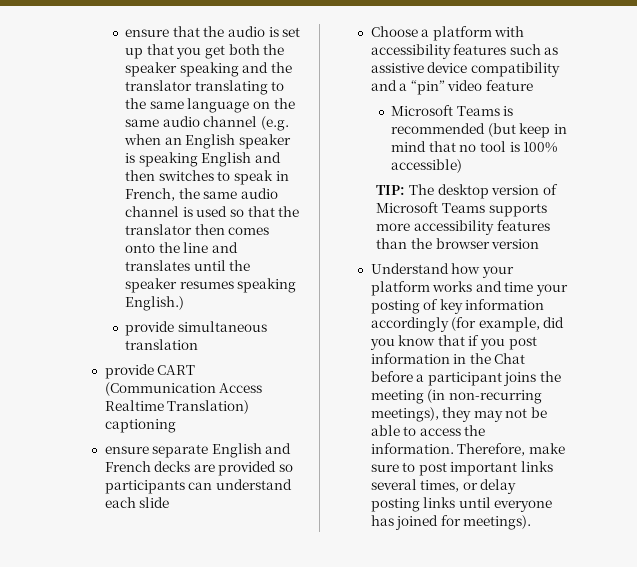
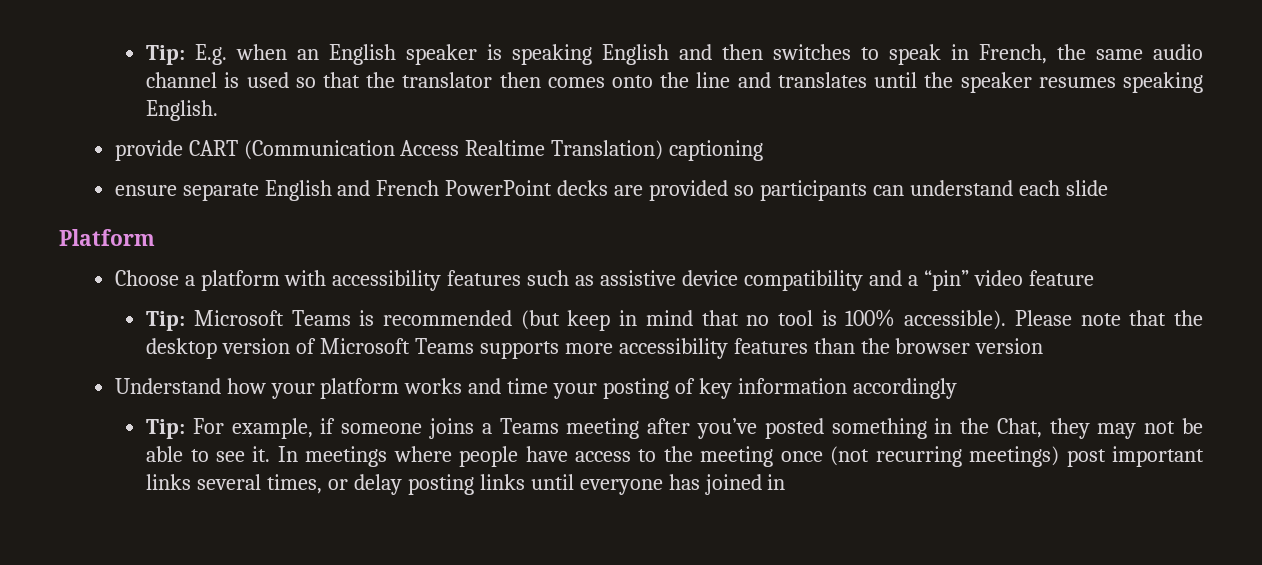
[125,26,301,37] [125,44,285,59] [125,62,293,77] [125,80,285,95] [125,98,295,113] [125,116,290,131] ensure that the audio is set up that you get both the speaker speaking and the translator translating to the same language on the same audio channel (e.g. -> [146,44,228,65] Tip: E.g.
[125,296,185,311] [125,321,267,336] [125,339,199,350] English.) // provide simultaneous translation -> [146,100,219,121] English.
(151, 466) none -> [445,180,553,196] PowerPoint
(170, 502) none -> [59,229,155,246] // Platform
(534, 85) none -> [146,311,186,331] Tip:
[391,159,463,173] [376,184,434,195] accessible) // TIP: The -> [904,310,1203,330] accessible). Please note that the
[451,317,565,332] [369,335,537,350] [370,353,526,364] [370,371,562,386] [370,389,542,404] [370,407,439,422] (for example, did you know that if you post information in the Chat before a participant joins the meeting (in non-recurring meetings), -> [146,418,1042,439] // Tip: For example, if someone joins a Teams meeting after you’ve posted something in the Chat,
[419,425,486,436] [370,443,565,456] [370,462,416,472] access the information. Therefore, make sure to -> [215,446,1060,467] see it. In meetings where people have access to the meeting once (not recurring meetings)
[440,515,532,530] for meetings). -> [767,474,786,490] in

